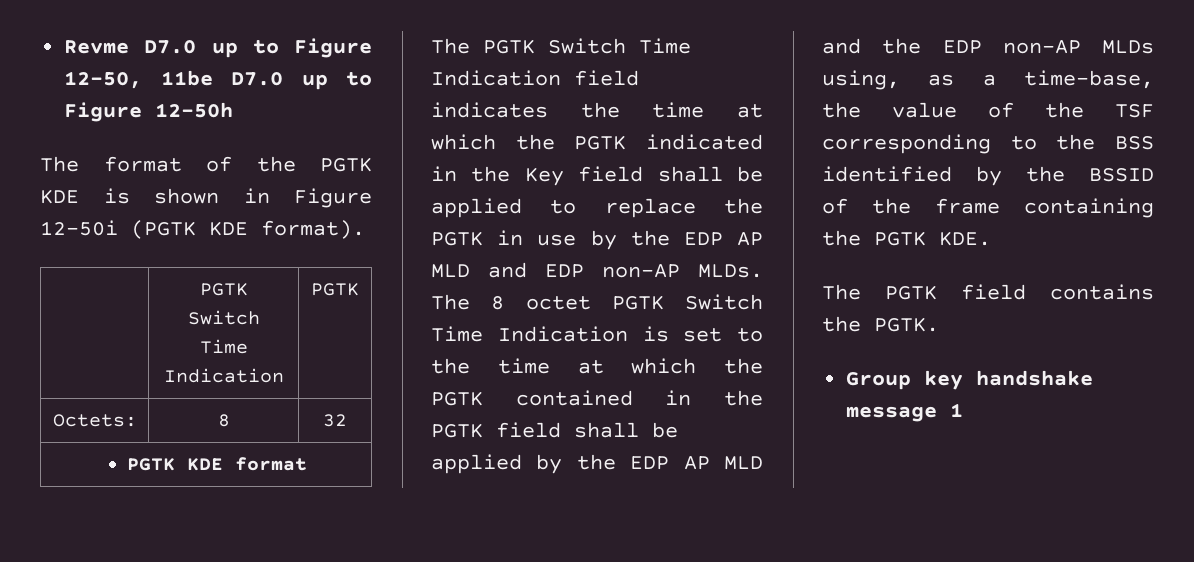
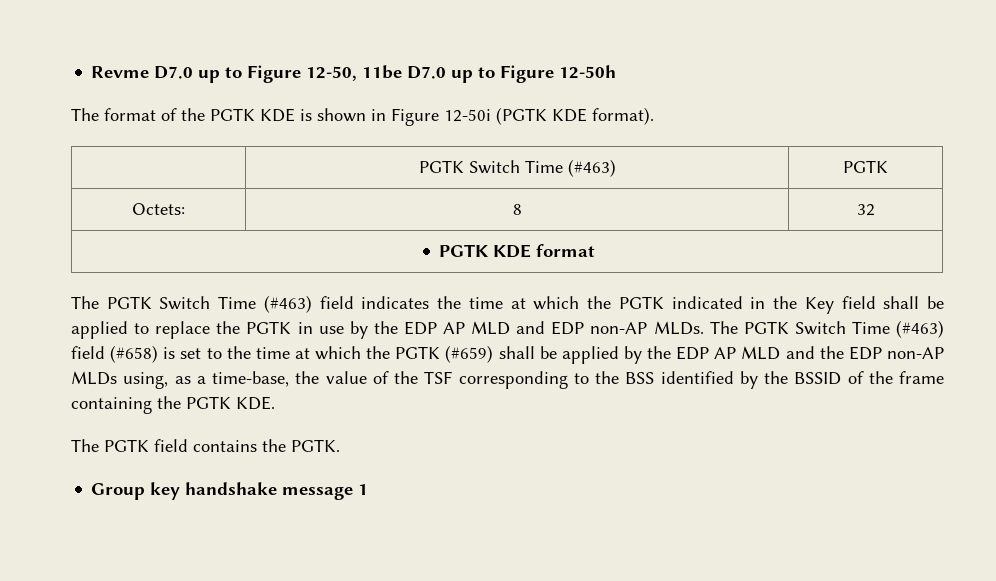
[163,368,284,383] Indication -> [567,159,616,177] (#463)
[431,70,561,86] Indication -> [263,295,312,313] (#463)
[491,294,763,310] [431,326,628,342] 8 octet PGTK Switch Time Indication -> [743,320,945,338] [71,345,159,363] PGTK Switch Time (#463) field (#658)
[515,390,763,406] [431,422,561,438] contained in the PGTK field -> [445,345,494,363] (#659)

